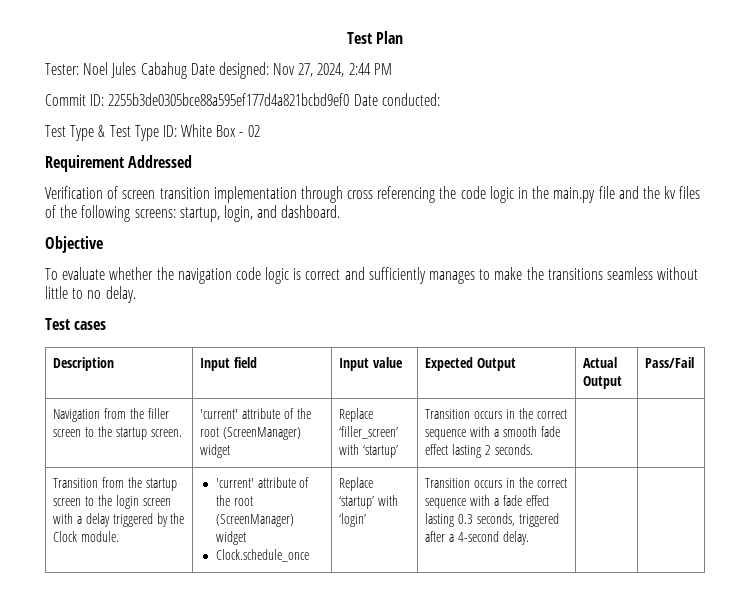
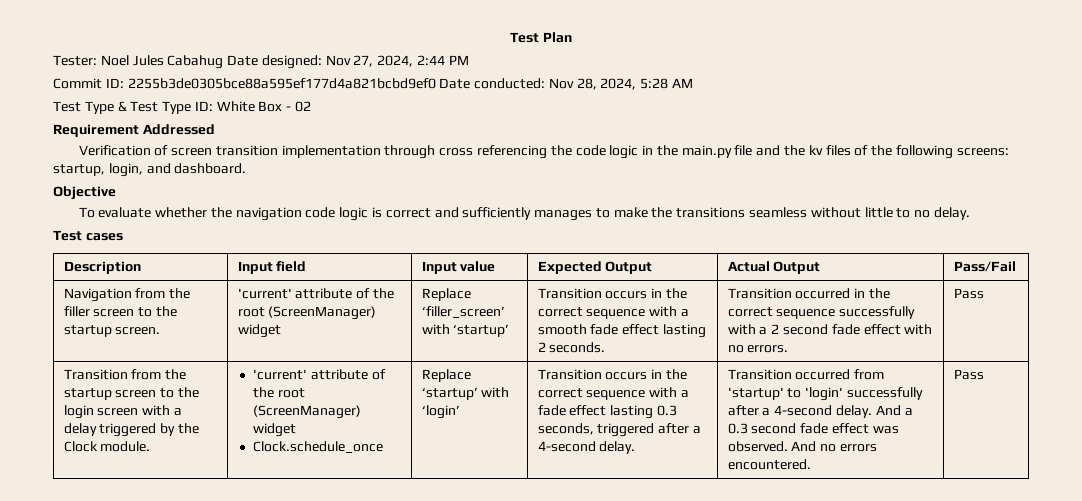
(440, 99) none -> [548,78,694,90] Nov 28, 2024, 5:28 AM
(533, 449) | -> [727,288,890,299] [727,306,916,319] [727,324,933,335] [727,345,789,353] [953,288,984,299] Transition occurred in the correct sequence successfully with a 2 second fade effect with no errors. | Pass
(529, 538) | -> [727,369,885,380] [727,387,923,401] [727,405,913,418] [727,423,899,434] [727,441,877,452] [727,459,811,470] [953,369,984,380] Transition occurred from 'startup' to 'login' successfully after a 4-second delay. And a 0.3 second fade effect was observed. And no errors encountered. | Pass

